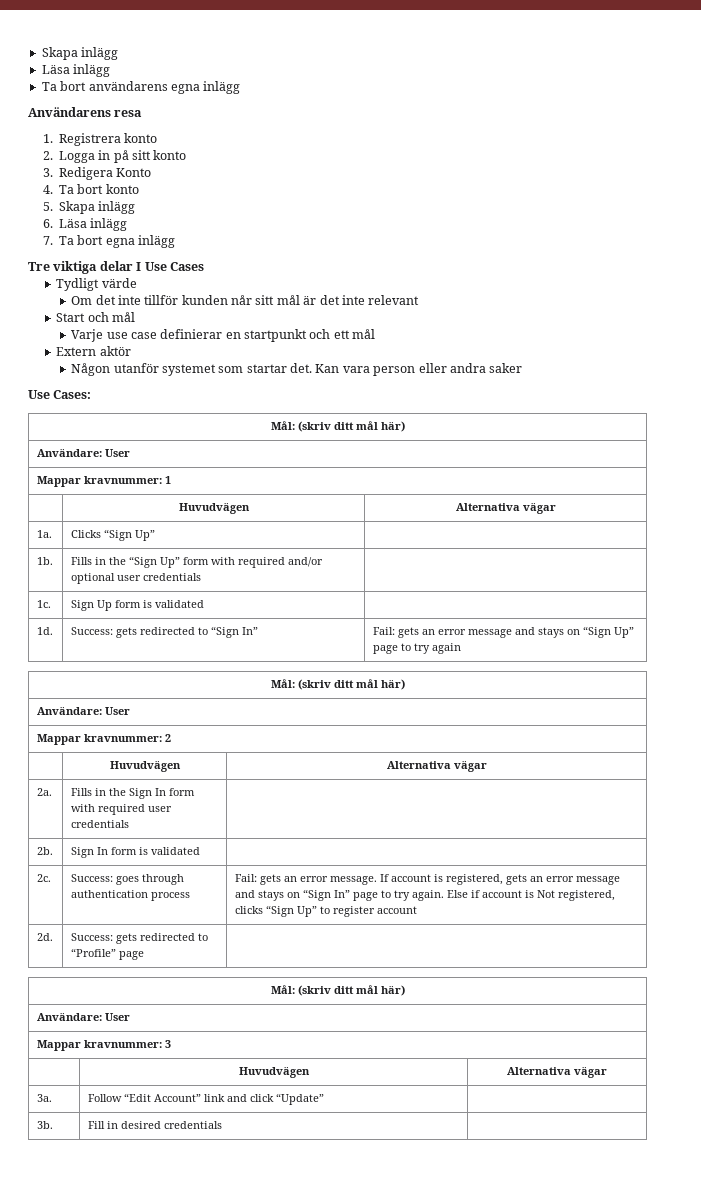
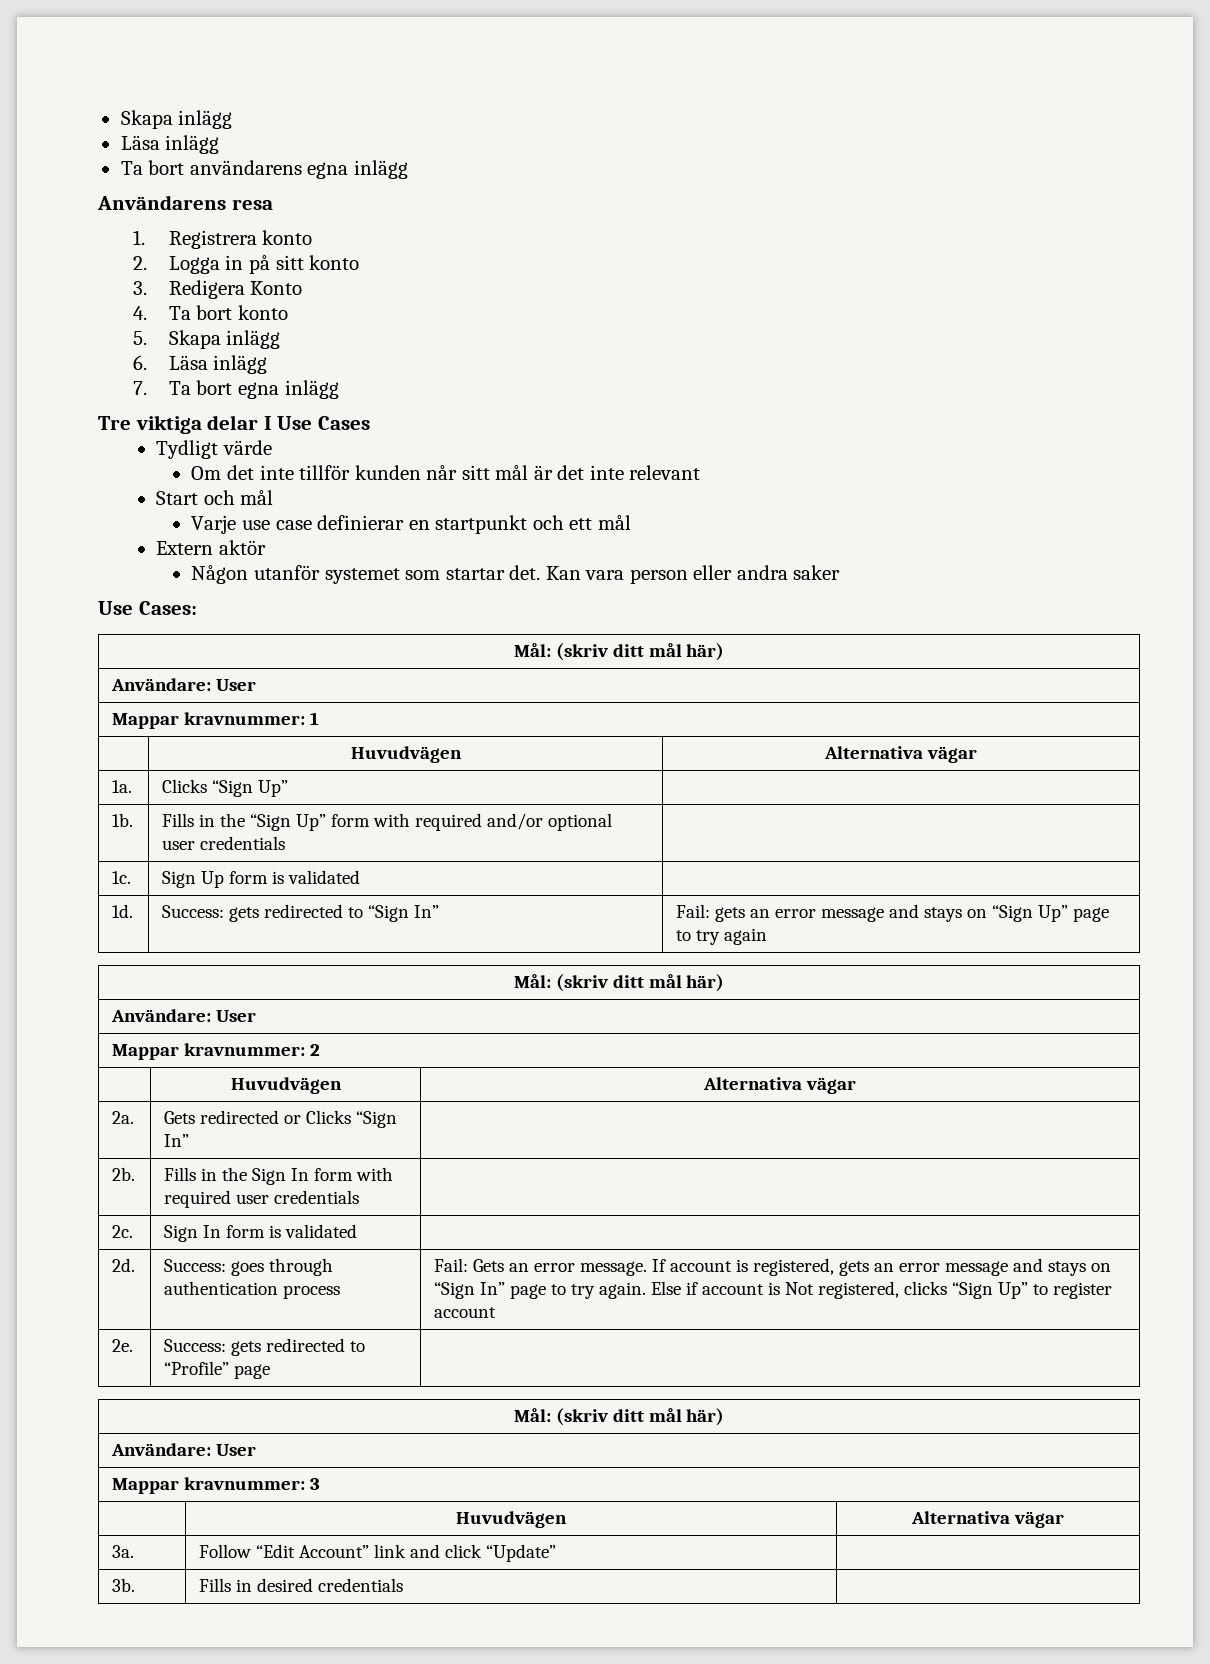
(52, 792) none -> [164,1110,398,1128] [164,1134,190,1147] [112,1167,136,1181] | Gets redirected or Clicks “Sign In” | // 2b.
[36,847,53,855] 2b. -> [112,1225,134,1238] 2c.
[36,874,51,882] 2c. -> [112,1258,136,1272] 2d.
[259,874,281,885] gets -> [473,1259,505,1272] Gets
[36,933,53,941] 2d. -> [112,1339,134,1352] 2e.
[87,1121,105,1129] Fill -> [199,1578,232,1592] Fills

